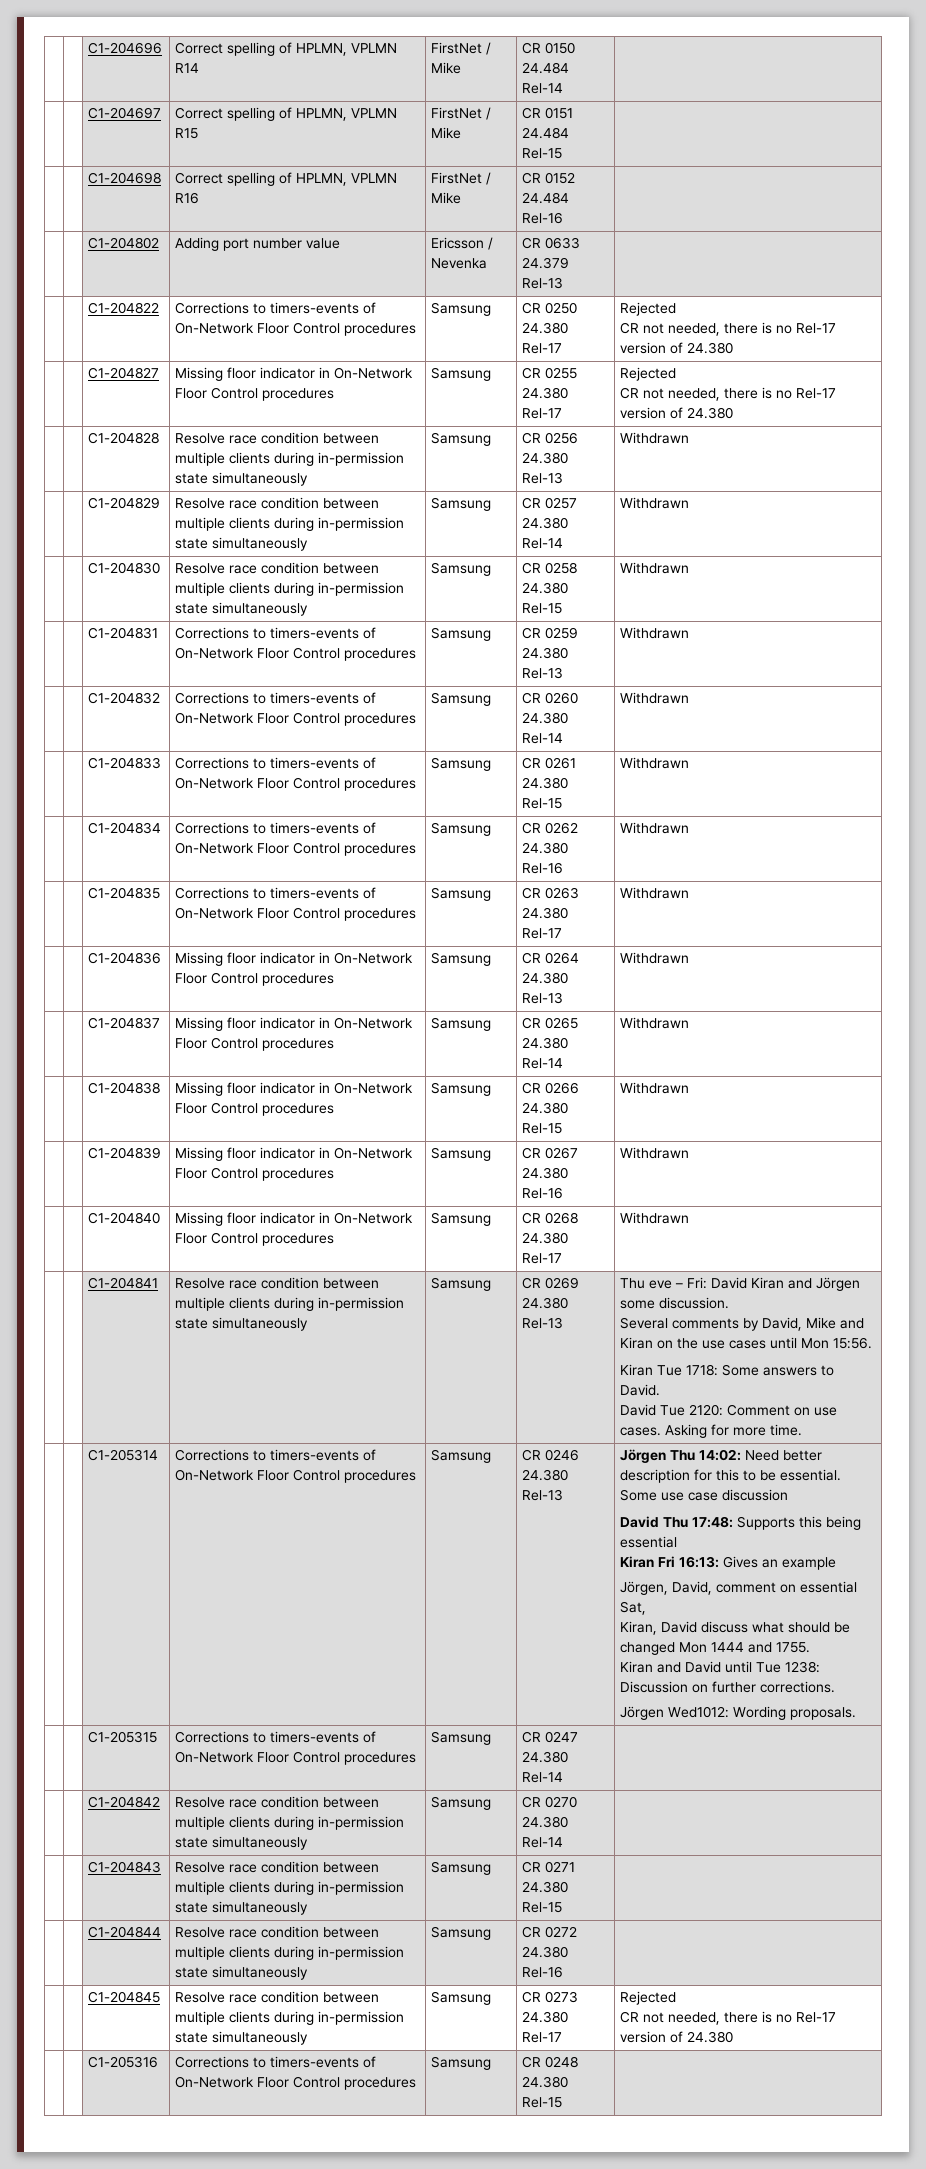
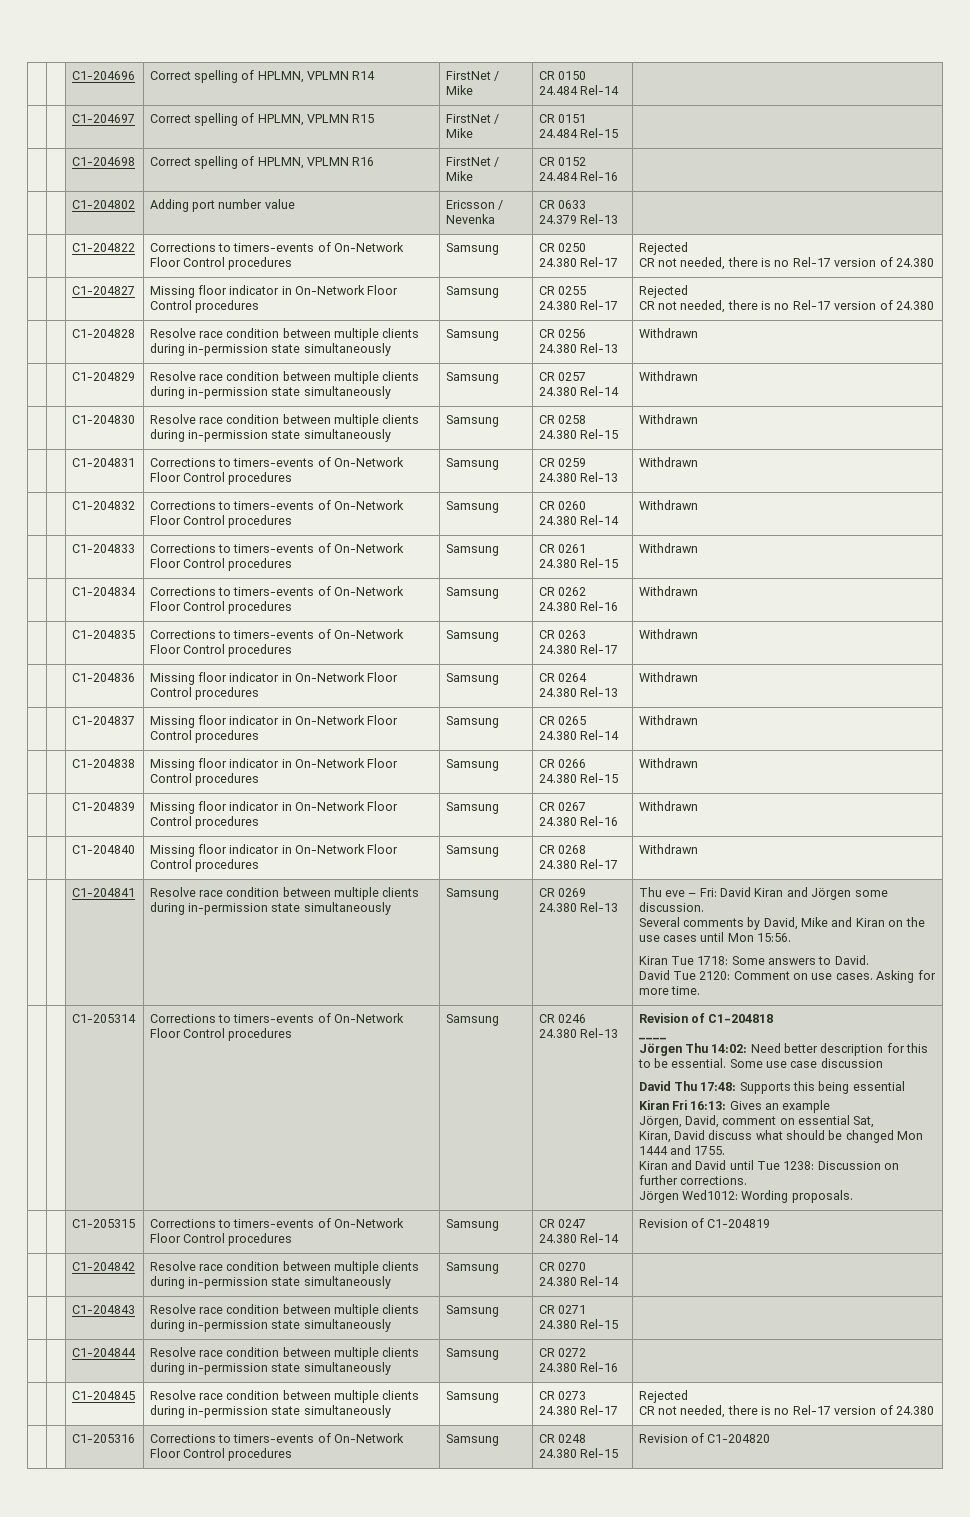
(564, 1495) none -> [638,1013,774,1023] [638,1037,667,1040] Revision of C1-204818 // ____ //
(564, 1777) none -> [638,1218,771,1228] Revision of C1-204819
(563, 2102) none -> [638,1433,771,1443] Revision of C1-204820

